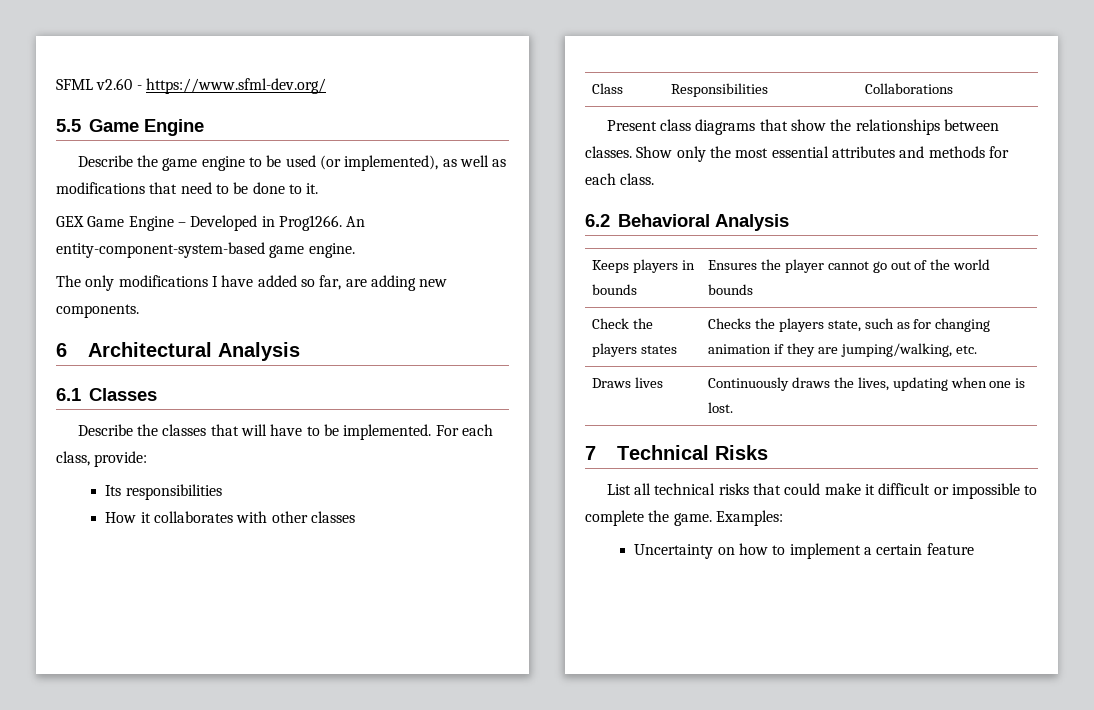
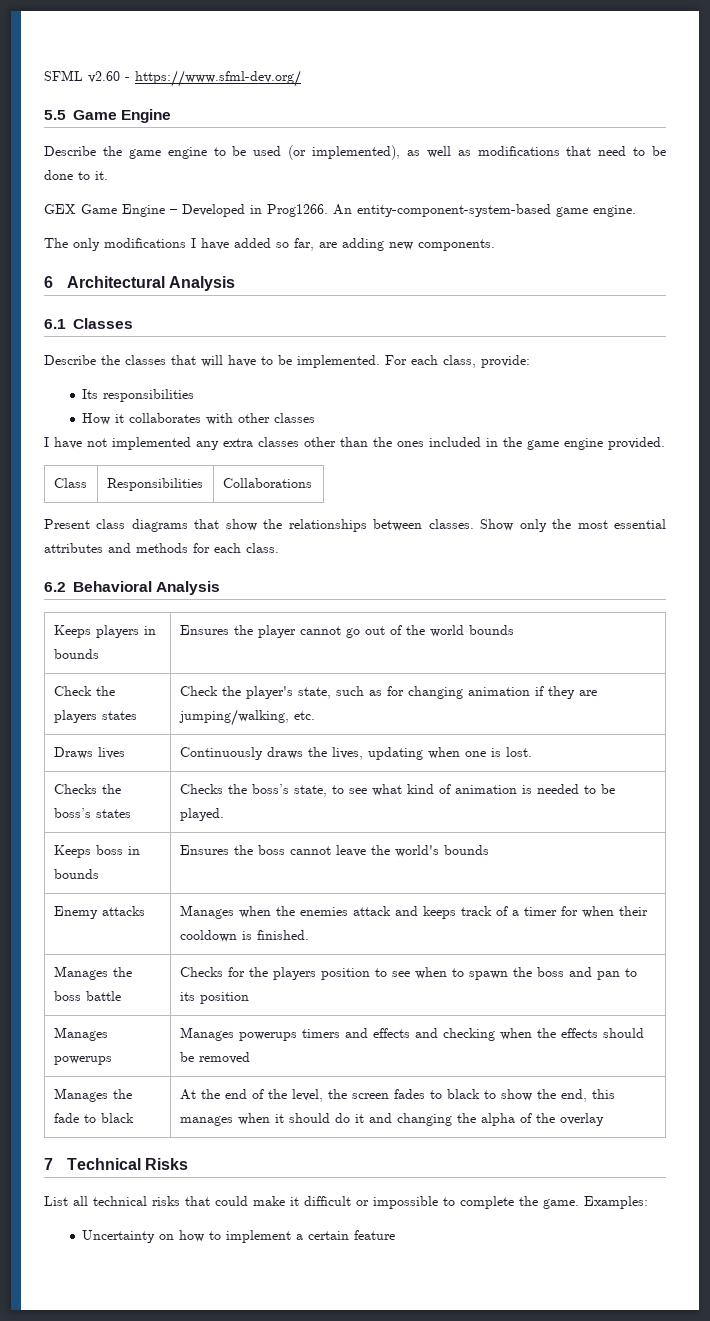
(356, 517) none -> [44,437,665,450] // I have not implemented any extra classes other than the ones included in the game engine provided.
[707,318,824,332] Checks the players -> [179,686,293,699] Check the player's
(733, 407) none -> [53,784,121,794] [53,808,131,818] [179,784,615,797] [179,808,224,821] [53,845,140,858] [53,869,99,879] [179,845,489,857] [53,906,145,919] [179,905,648,919] [179,930,309,942] [53,966,132,980] [53,991,121,1001] [179,967,637,980] [179,992,249,1004] [53,1027,108,1041] [53,1056,112,1065] [179,1027,644,1041] [179,1052,250,1064] [53,1088,132,1102] [53,1113,134,1123] [179,1089,615,1102] [179,1113,604,1126] // Checks the boss’s states | Checks the boss’s state, to see what kind of animation is needed to be played. // Keeps boss in bounds | Ensures the boss cannot leave the world's bounds // Enemy attacks | Manages when the enemies attack and keeps track of a timer for when their cooldown is finished. // Manages the boss battle | Checks for the players position to see when to spawn the boss and pan to its position // Manages powerups | Manages powerups timers and effects and checking when the effects should be removed // Manages the fade to black | At the end of the level, the screen fades to black to show the end, this manages when it should do it and changing the alpha of the overlay

